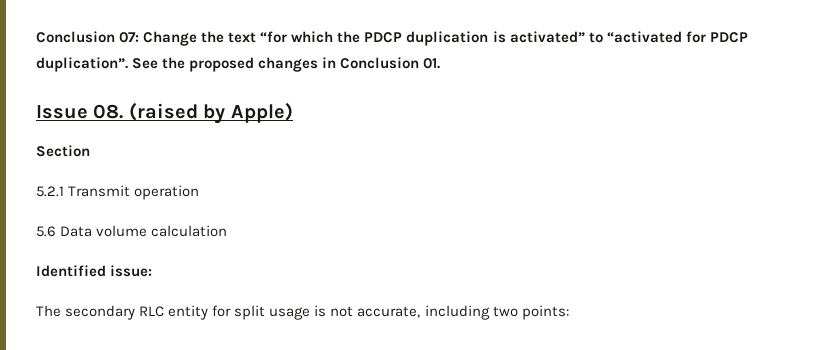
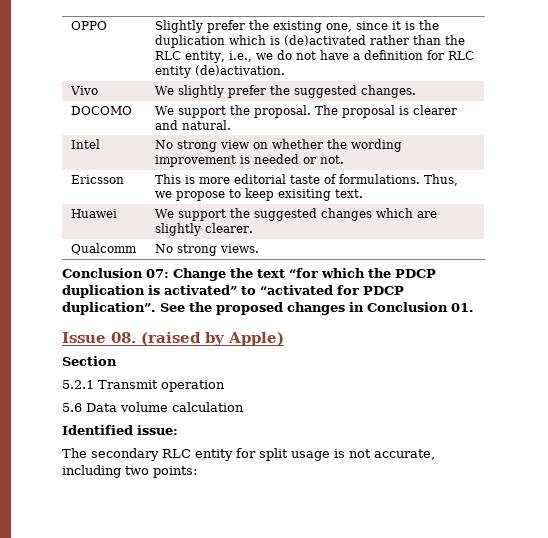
(36, 37) none -> [71,21,108,30] [155,20,440,33] [155,35,466,48] [155,50,475,63] [155,65,286,78] [70,86,99,95] [155,85,417,98] [71,106,133,115] [155,105,458,118] [155,120,232,130] [71,139,101,149] [155,139,403,152] [155,154,345,167] [71,175,125,184] [155,174,459,186] [155,188,364,201] [71,209,118,218] [155,208,438,221] [155,223,254,236] [71,243,138,255] [155,244,260,256] OPPO | Slightly prefer the existing one, since it is the duplication which is (de)activated rather than the RLC entity, i.e., we do not have a definition for RLC entity (de)activation. // Vivo | We slightly prefer the suggested changes. // DOCOMO | We support the proposal. The proposal is clearer and natural. // Intel | No strong view on whether the wording improvement is needed or not. // Ericsson | This is more editorial taste of formulations. Thus, we propose to keep exisiting text. // Huawei | We support the suggested changes which are slightly clearer. // Qualcomm | No strong views. //

